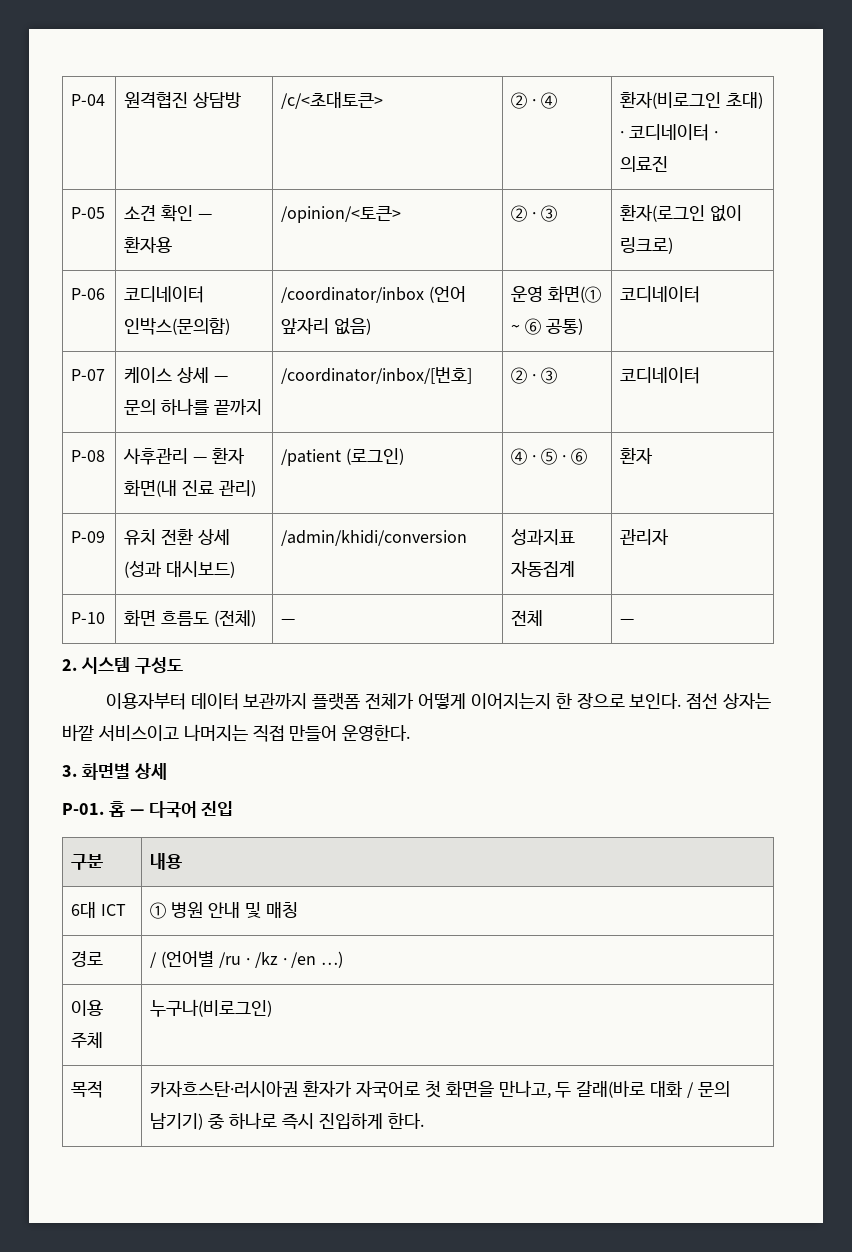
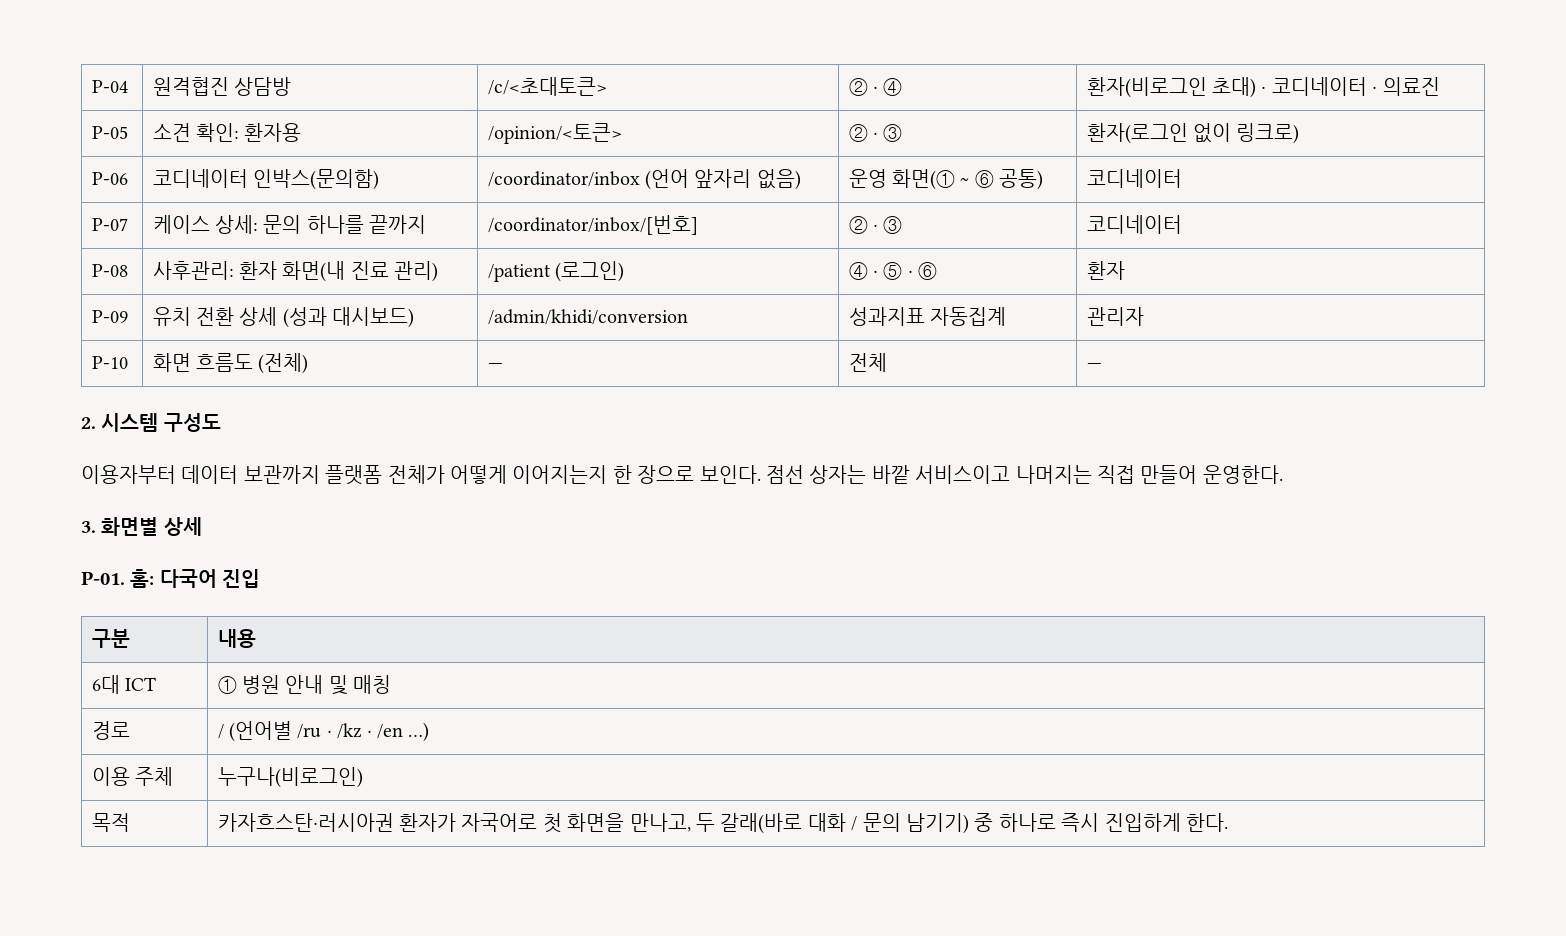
[161,205,212,222] 확인 — -> [196,123,240,142] 확인:
[177,367,228,383] 상세 — -> [215,215,259,234] 상세:
[123,448,208,465] 사후관리 — -> [152,261,234,280] 사후관리:
[108,801,144,817] 홈 — -> [130,569,155,588] 홈:

